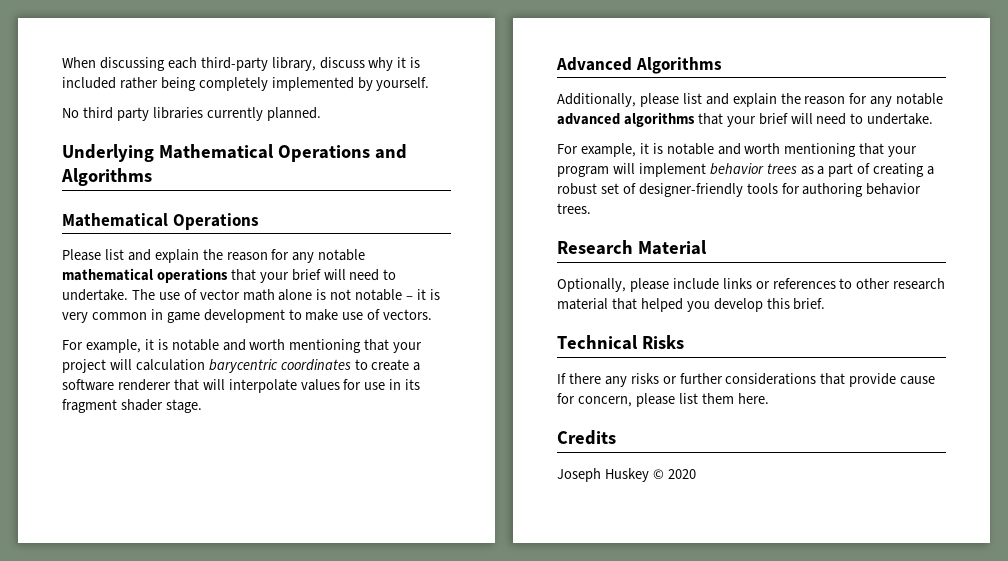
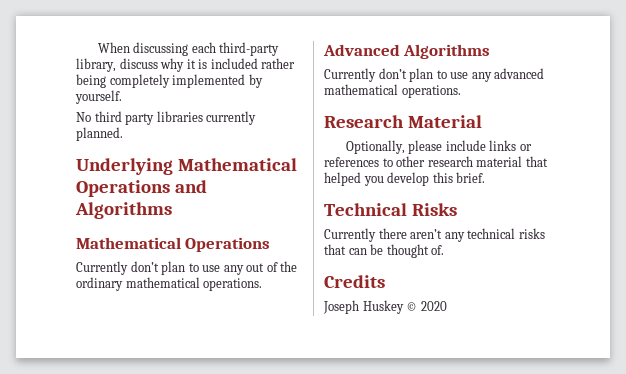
[62,249,366,263] [62,268,397,283] [62,289,440,301] [62,309,433,323] [62,339,423,353] [62,359,421,373] [62,379,421,393] [62,399,202,413] [556,57,722,74] [557,93,944,107] [557,112,934,127] [557,143,918,157] [557,163,935,177] [557,183,922,197] [557,203,591,214] Please list and explain the reason for any notable mathematical operations that your brief will need to undertake. The use of vector math alone is not notable – it is very common in game development to make use of vectors. // For example, it is notable and worth mentioning that your project will calculation barycentric coordinates to create a software renderer that will interpolate values for use in its fragment shader stage. // Advanced Algorithms // Additionally, please list and explain the reason for any notable advanced algorithms that your brief will need to undertake. // For example, it is notable and worth mentioning that your program will implement behavior trees as a part of creating a robust set of designer-friendly tools for authoring behavior trees. -> [76,261,298,275] [76,277,263,291] [323,44,491,59] [324,68,545,82] [324,84,461,98] Currently don’t plan to use any out of the ordinary mathematical operations. // Advanced Algorithms // Currently don’t plan to use any advanced mathematical operations.
[557,373,936,387] [557,393,769,407] If there any risks or further considerations that provide cause for concern, please list them here. -> [324,228,545,242] [324,244,445,258] Currently there aren’t any technical risks that can be thought of.

